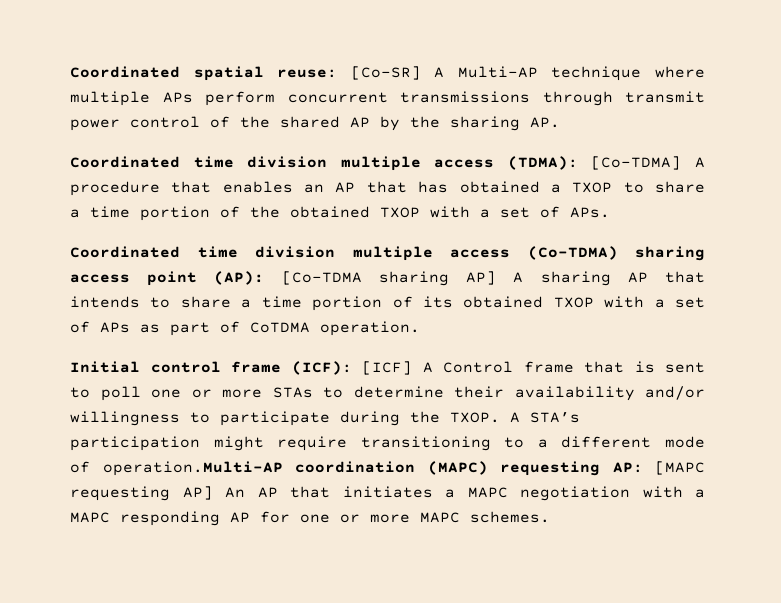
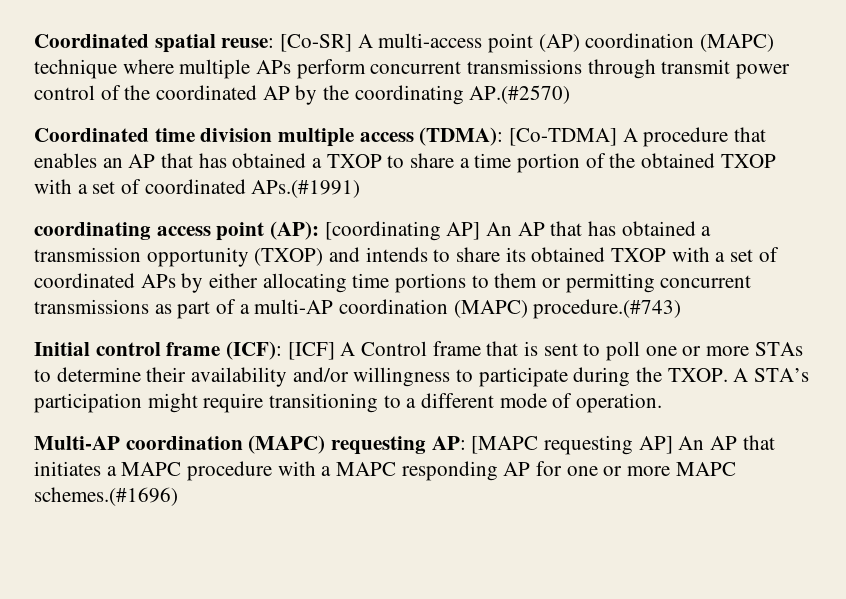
[457,66,538,78] Multi-AP -> [378,33,775,53] multi-access point (AP) coordination (MAPC)
[280,116,340,128] shared -> [156,85,258,100] coordinated
[450,116,560,131] sharing AP. -> [354,85,571,105] coordinating AP.(#2570)
[570,207,610,218] [70,246,705,261] [70,271,705,286] [70,296,413,311] APs. // Coordinated time division multiple access (Co-TDMA) sharing access point (AP): [Co-TDMA sharing AP] A sharing AP that intends to share a time portion of -> [144,179,361,198] [34,221,712,241] [34,247,501,267] coordinated APs.(#1991) // coordinating access point (AP): [coordinating AP] An AP that has obtained a transmission opportunity (TXOP) and intends to share
[100,321,420,336] APs as part of CoTDMA operation. -> [34,273,752,293] [34,299,682,319] coordinated APs by either allocating time portions to them or permitting concurrent transmissions as part of a multi-AP coordination (MAPC) procedure.(#743)
[102,461,283,476] operation.Multi-AP -> [576,393,663,413] [34,436,120,450] operation. // Multi-AP
[520,486,630,501] negotiation -> [187,461,273,481] procedure
[470,511,550,523] schemes. -> [34,487,178,506] schemes.(#1696)

